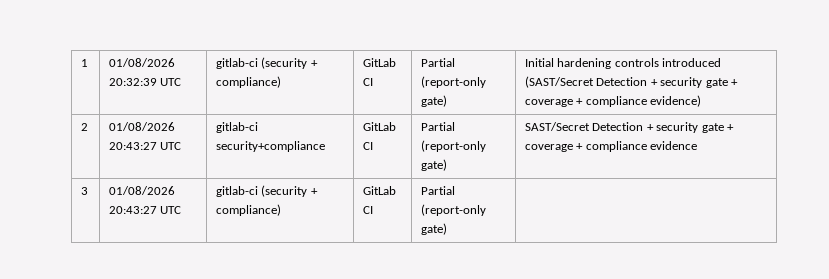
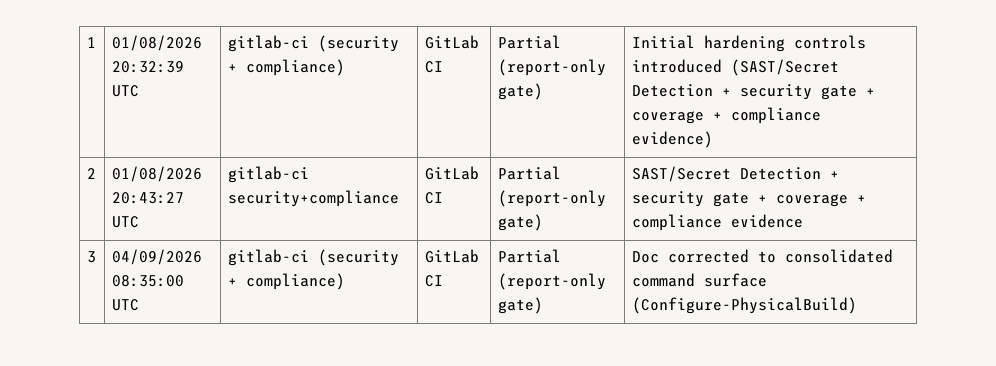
[109,186,176,195] [109,206,158,214] 01/08/2026 20:43:27 -> [111,249,202,265] [111,275,184,287] 04/09/2026 08:35:00
(448, 229) none -> [631,249,893,263] [631,273,767,287] [631,297,857,314] Doc corrected to consolidated command surface (Configure-PhysicalBuild)

